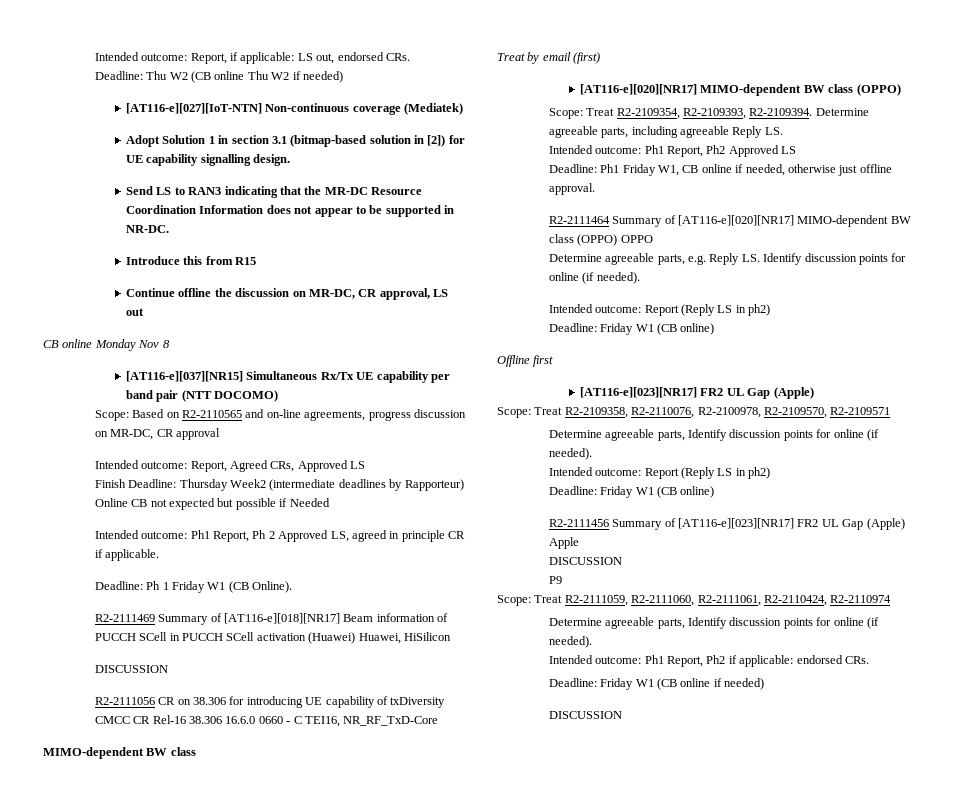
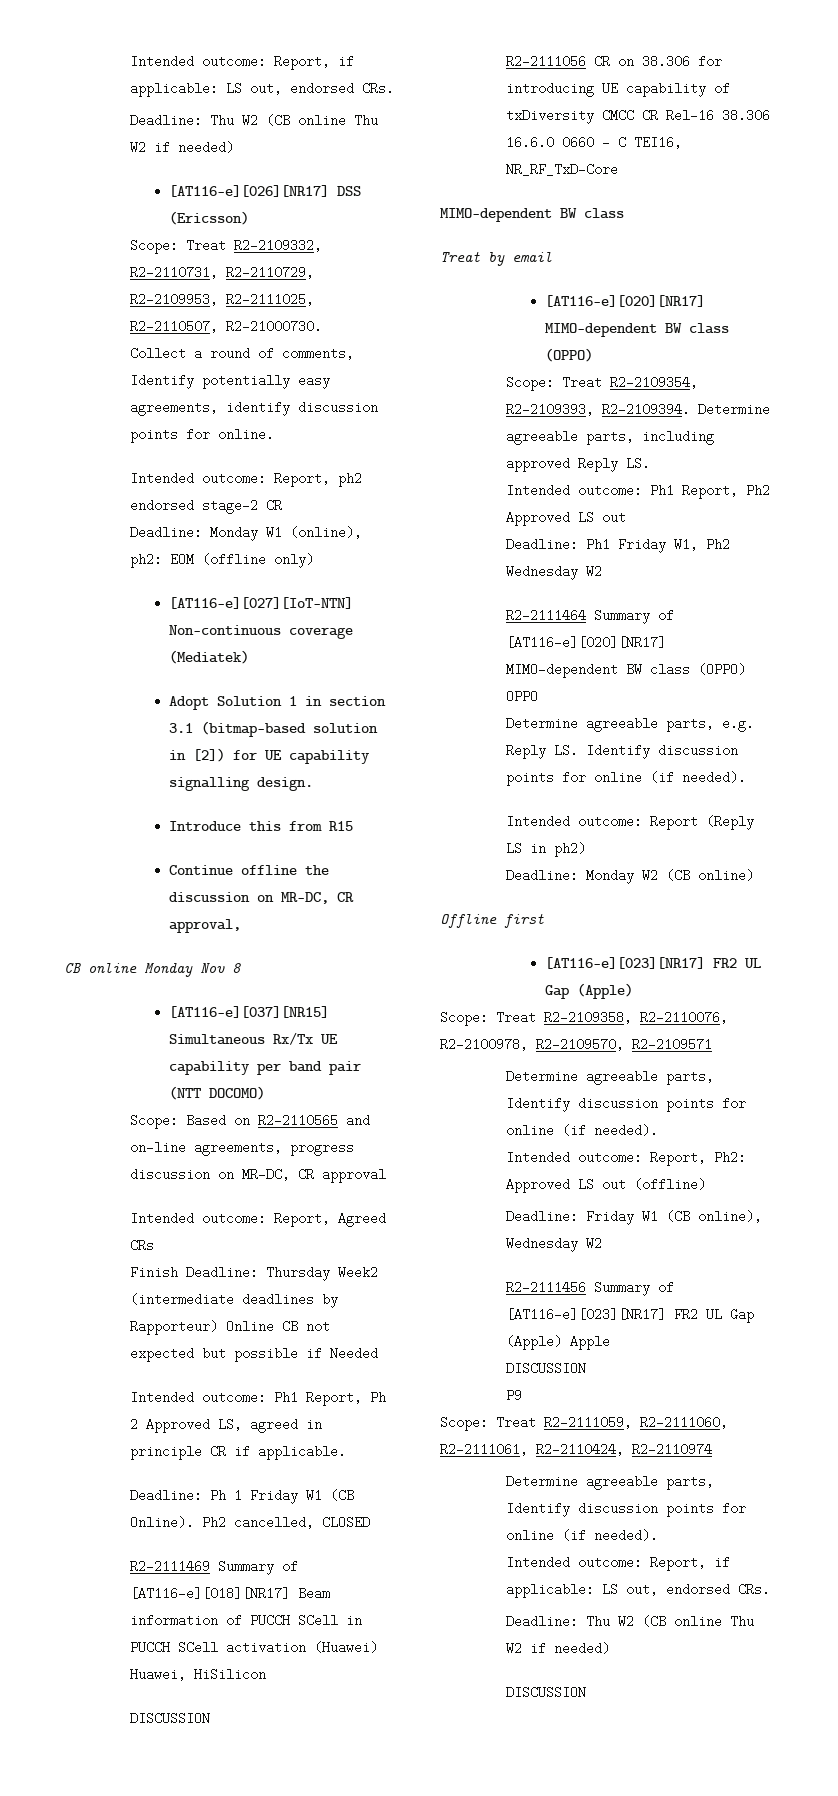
(343, 77) none -> [169,185,362,197] [169,211,250,225] [130,239,323,254] [130,266,315,279] [130,293,315,306] [130,320,323,333] [130,347,355,360] [130,374,331,389] [130,401,379,416] [130,428,275,443] [130,472,363,487] [130,499,283,514] [130,526,363,541] [130,553,315,568] // [AT116-e][026][NR17] DSS (Ericsson) // Scope: Treat R2-2109332, R2-2110731, R2-2110729, R2-2109953, R2-2111025, R2-2110507, R2-21000730. // Collect a round of comments, Identify potentially easy agreements, identify discussion points for online. // Intended outcome: Report, ph2 endorsed stage-2 CR // Deadline: Monday W1 (online), ph2: EOM (offline only)
[126,186,423,198] [126,205,455,217] [126,225,170,233] // Send LS to RAN3 indicating that the MR-DC Resource Coordination Information does not appear to be supported in NR-DC. -> (314, 784) none
[433,289,449,297] [126,308,145,316] LS out -> (242, 926) none
[270,460,366,472] CRs, Approved LS -> [130,1239,155,1252] CRs
(293, 587) none -> [202,1516,371,1529] Ph2 cancelled, CLOSED
[573,52,601,64] (first) -> (552, 257) none
[680,126,730,138] agreeable -> [506,457,571,472] approved
(797, 150) none -> [602,513,627,522] out
[682,164,892,176] [548,183,595,195] CB online if needed, otherwise just offline approval. -> [706,538,731,551] [506,565,603,580] Ph2 Wednesday W2
[600,323,654,335] Friday W1 -> [586,869,659,884] Monday W2
[644,467,771,479] [548,486,715,498] Report (Reply LS in ph2) // Deadline: Friday W1 (CB online) -> [650,1151,747,1166] [506,1178,707,1193] [506,1210,763,1225] [506,1237,603,1252] Report, Ph2: Approved LS out (offline) // Deadline: Friday W1 (CB online), Wednesday W2
[644,655,869,667] [548,678,711,690] Ph1 Report, Ph2 if applicable: endorsed CRs. // Deadline: Friday W1 (CB online -> [650,1556,731,1571] [506,1583,771,1598] [506,1615,755,1628] [506,1642,523,1655] Report, if applicable: LS out, endorsed CRs. // Deadline: Thu W2 (CB online Thu W2

